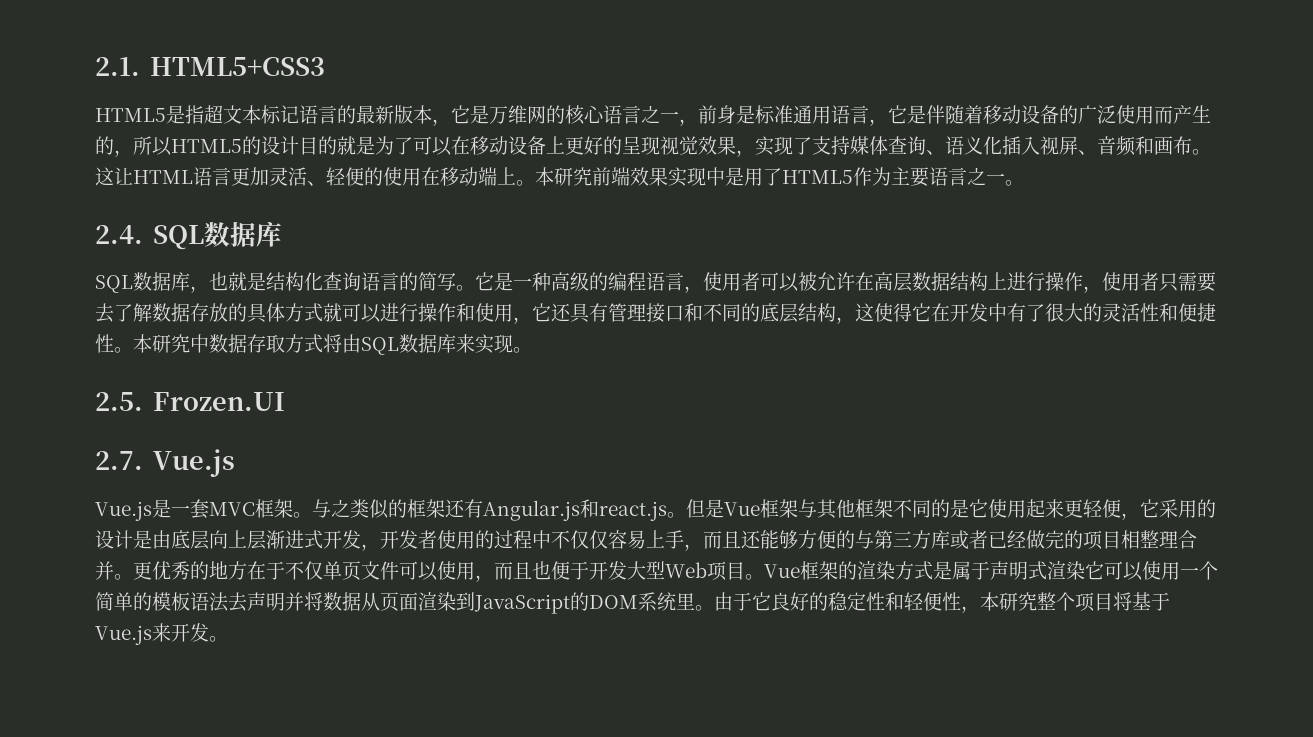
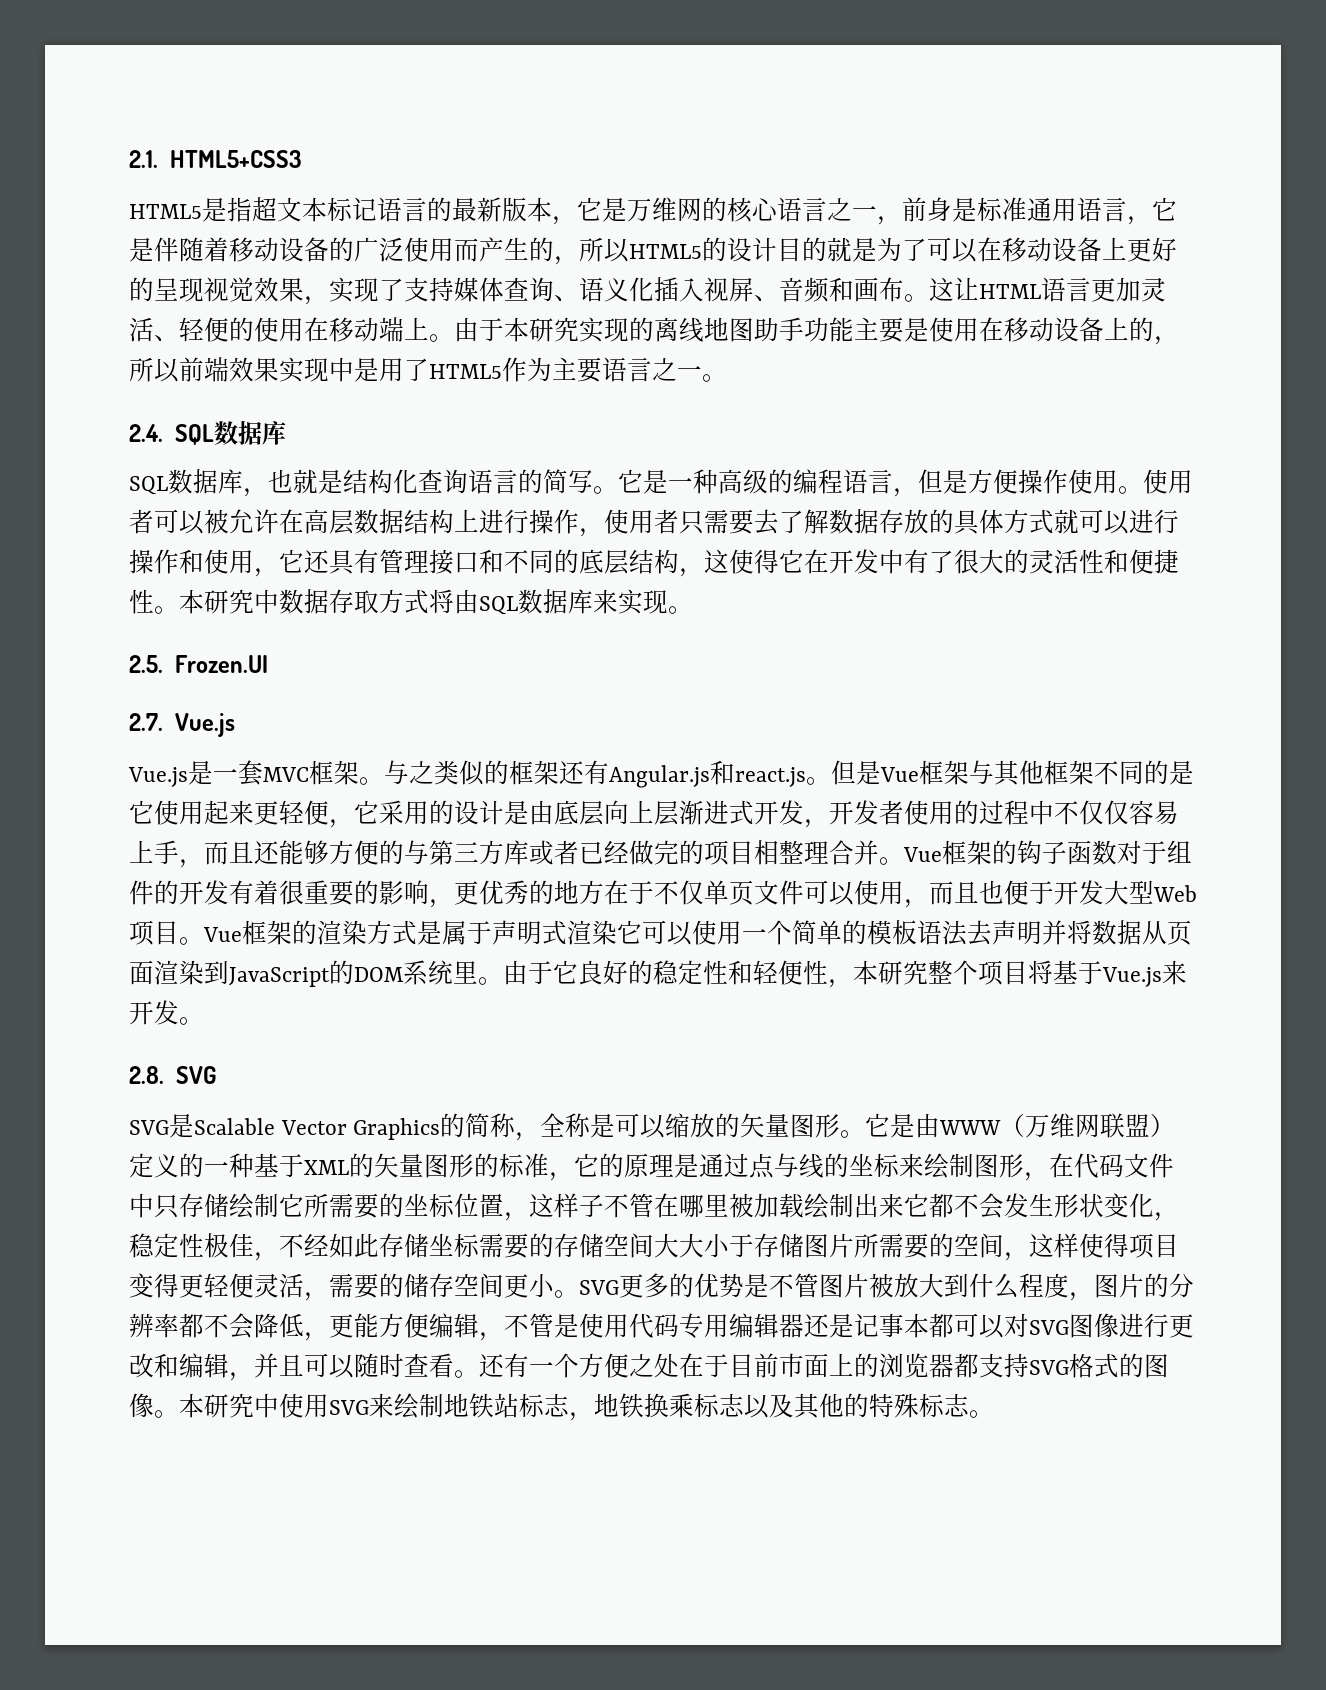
[535,167,592,186] 本研究 -> [454,317,1179,345] [129,357,179,383] 由于本研究实现的离线地图助手功能主要是使用在移动设备上的，所以
(703, 289) none -> [918,469,1143,494] 但是方便操作使用。
(133, 577) none -> [903,840,1192,865] [129,880,454,908] Vue框架的钩子函数对于组件的开发有着很重要的影响，
(228, 639) none -> [129,1066,218,1084] [129,1113,1176,1141] [129,1153,1174,1181] [129,1193,1179,1221] [129,1233,1179,1261] [129,1273,1194,1301] [129,1313,1194,1341] [129,1353,1169,1381] [129,1393,994,1421] // 2.8. SVG // SVG是Scalable Vector Graphics的简称，全称是可以缩放的矢量图形。它是由WWW（万维网联盟）定义的一种基于XML的矢量图形的标准，它的原理是通过点与线的坐标来绘制图形，在代码文件中只存储绘制它所需要的坐标位置，这样子不管在哪里被加载绘制出来它都不会发生形状变化，稳定性极佳，不经如此存储坐标需要的存储空间大大小于存储图片所需要的空间，这样使得项目变得更轻便灵活，需要的储存空间更小。SVG更多的优势是不管图片被放大到什么程度，图片的分辨率都不会降低，更能方便编辑，不管是使用代码专用编辑器还是记事本都可以对SVG图像进行更改和编辑，并且可以随时查看。还有一个方便之处在于目前市面上的浏览器都支持SVG格式的图像。本研究中使用SVG来绘制地铁站标志，地铁换乘标志以及其他的特殊标志。

